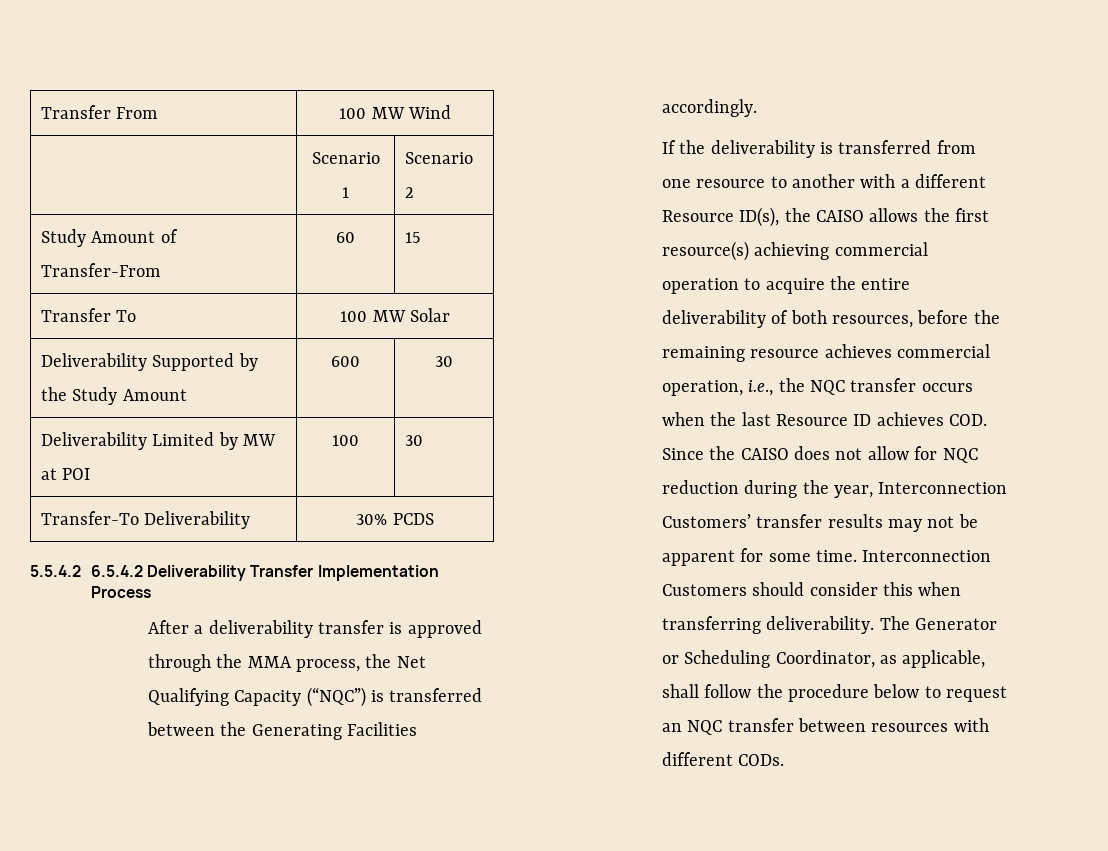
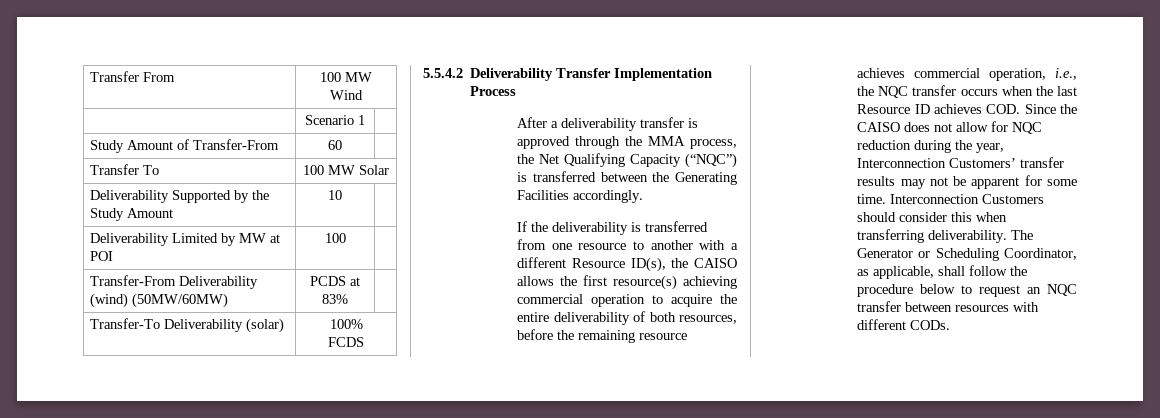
[404,152,473,164] [404,187,414,198] Scenario 2 -> (365, 120) none
[404,232,421,243] 15 -> (342, 145) none
[331,356,360,367] [435,356,453,367] 600 | 30 -> [328,190,342,200] 10 |
[404,435,423,446] 30 -> [90,275,259,289] [90,293,229,308] [310,276,360,286] [322,294,348,304] // Transfer-From Deliverability (wind) (50MW/60MW) | PCDS at 83% |
[356,513,434,525] | 30% PCDS -> [246,318,285,333] [329,319,363,329] [328,337,364,347] (solar) | 100% // FCDS
[91,565,143,577] 6.5.4.2 -> (463, 73) none

